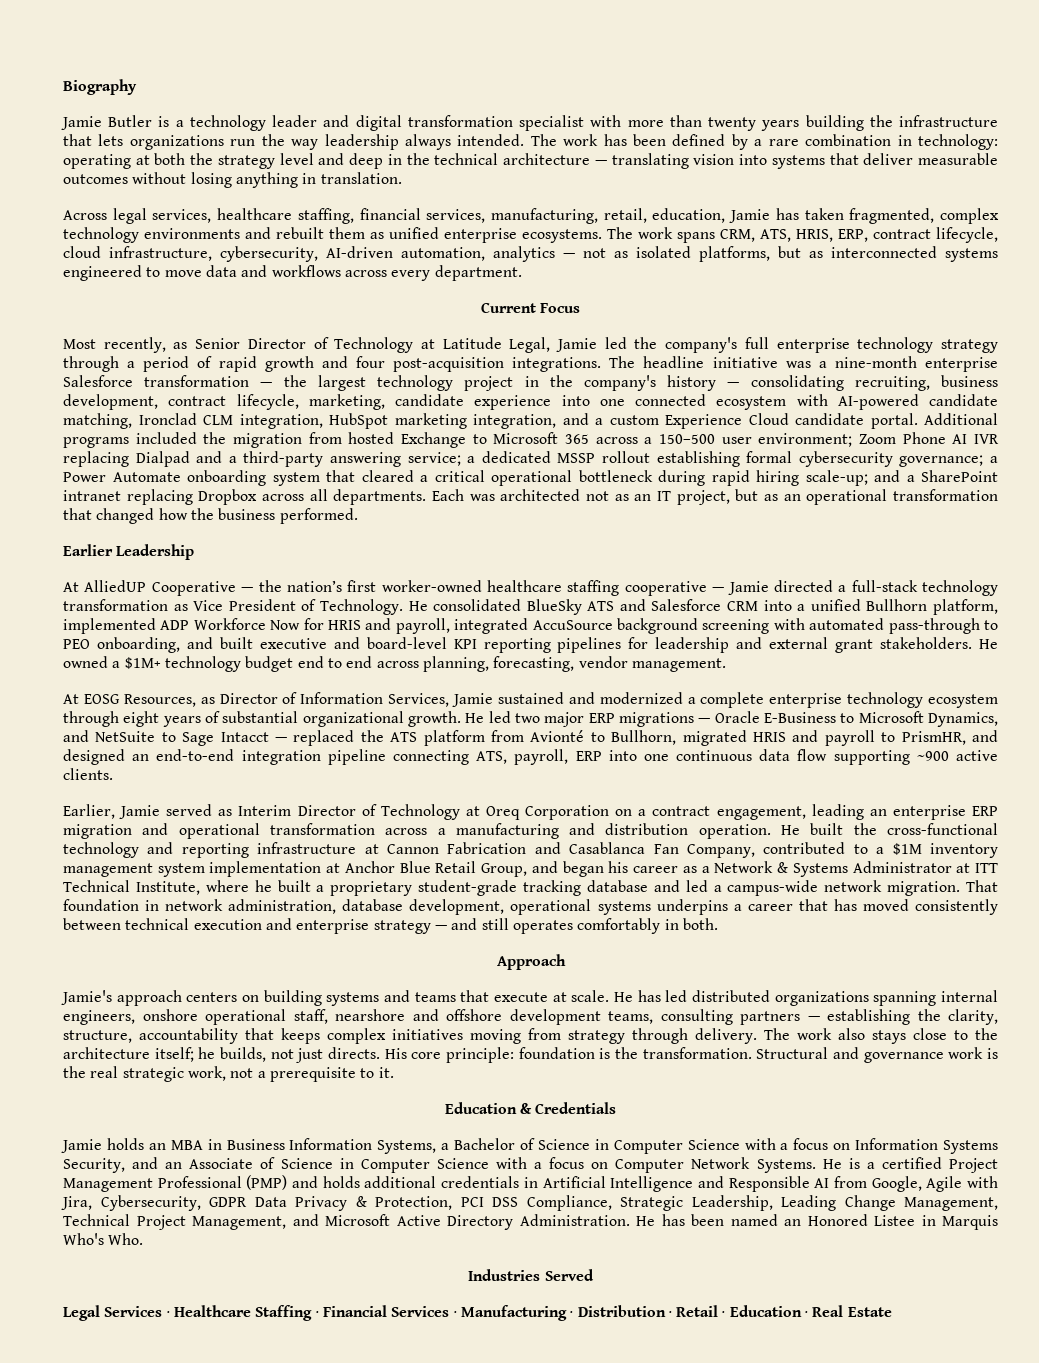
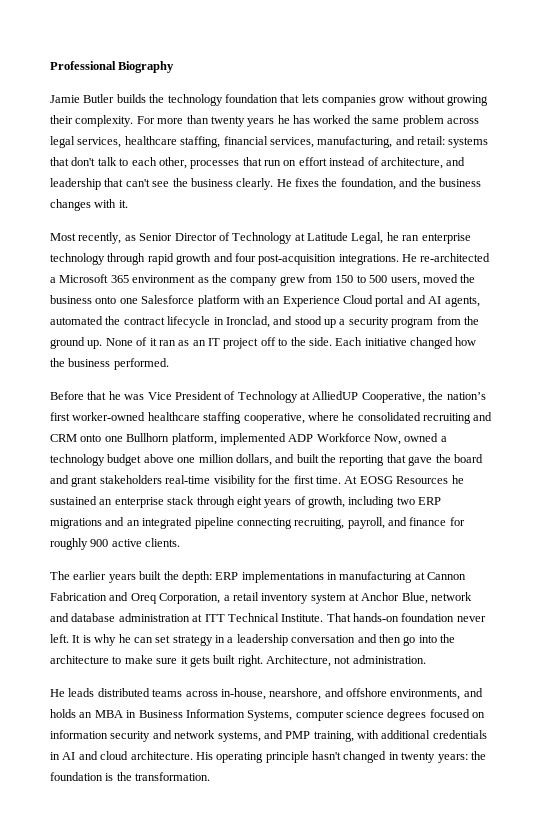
(63, 87) none -> [50,61,116,70] Professional
[158,115,999,131] [63,134,999,150] [63,153,998,169] [63,172,402,188] [63,210,107,220] is a technology leader and digital transformation specialist with more than twenty years building the infrastructure that lets organizations run the way leadership always intended. The work has been defined by a rare combination in technology: operating at both the strategy level and deep in the technical architecture — translating vision into systems that deliver measurable outcomes without losing anything in translation. // Across -> [116,94,489,106] [50,115,479,127] builds the technology foundation that lets companies grow without growing their complexity. For more than twenty years he has worked the same problem across
[603,208,999,224] [63,227,998,243] [63,246,998,262] [63,265,522,281] [480,302,581,313] retail, education, Jamie has taken fragmented, complex technology environments and rebuilt them as unified enterprise ecosystems. The work spans CRM, ATS, HRIS, ERP, contract lifecycle, cloud infrastructure, cybersecurity, AI-driven automation, analytics — not as isolated platforms, but as interconnected systems engineered to move data and workflows across every department. // Current Focus -> [395,136,489,148] [50,157,466,169] [50,178,481,190] [50,199,128,211] and retail: systems that don't talk to each other, processes that run on effort instead of architecture, and leadership that can't see the business clearly. He fixes the foundation, and the business changes with it.
[556,337,999,353] [63,356,213,372] Jamie led the company's full enterprise technology strategy through a period of -> [386,232,471,244] [50,253,146,265] he ran enterprise technology through
[609,356,998,372] [63,375,998,391] [63,394,998,410] [63,413,998,429] [63,432,999,448] [63,451,999,467] [63,470,998,486] [63,489,998,505] [63,508,92,520] The headline initiative was a nine-month enterprise Salesforce transformation — the largest technology project in the company's history — consolidating recruiting, business development, contract lifecycle, marketing, candidate experience into one connected ecosystem with AI-powered candidate matching, Ironclad CLM integration, HubSpot marketing integration, and a custom Experience Cloud candidate portal. Additional programs included the migration from hosted Exchange to Microsoft 365 across a 150–500 user environment; Zoom Phone AI IVR replacing Dialpad and a third-party answering service; a dedicated MSSP rollout establishing formal cybersecurity governance; a Power Automate onboarding system that cleared a critical operational bottleneck during rapid hiring scale-up; and a SharePoint intranet replacing Dropbox across all departments. Each was architected not as an IT project, but as an operational transformation that -> [402,253,491,262] [50,274,476,286] [50,295,480,307] [50,316,479,328] [50,337,407,349] He re-architected a Microsoft 365 environment as the company grew from 150 to 500 users, moved the business onto one Salesforce platform with an Experience Cloud portal and AI agents, automated the contract lifecycle in Ironclad, and stood up a security program from the ground up. None of it ran as an IT project off to the side. Each initiative
[63,544,195,560] [63,580,254,596] Earlier Leadership // At AlliedUP Cooperative — -> [50,391,425,403] Before that he was Vice President of Technology at AlliedUP Cooperative,
[624,580,998,596] [63,599,861,615] cooperative — Jamie directed a full-stack technology transformation as Vice President of Technology. He consolidated BlueSky ATS and Salesforce CRM into a unified -> [243,412,493,424] [50,434,123,442] cooperative, where he consolidated recruiting and CRM onto one
[270,618,998,634] [63,637,998,653] [63,656,726,672] [63,692,998,708] [63,711,999,727] [63,730,998,746] [63,749,998,765] [63,768,113,780] [63,804,998,820] [63,823,998,839] [63,842,998,858] [63,861,998,877] [63,880,998,896] [63,899,998,915] [63,918,718,934] [496,954,566,970] [61,990,998,1006] [63,1009,998,1025] [63,1028,998,1044] [63,1047,998,1063] [63,1066,394,1082] [444,1102,617,1114] [61,1139,102,1153] Now for HRIS and payroll, integrated AccuSource background screening with automated pass-through to PEO onboarding, and built executive and board-level KPI reporting pipelines for leadership and external grant stakeholders. He owned a $1M+ technology budget end to end across planning, forecasting, vendor management. // At EOSG Resources, as Director of Information Services, Jamie sustained and modernized a complete enterprise technology ecosystem through eight years of substantial organizational growth. He led two major ERP migrations — Oracle E-Business to Microsoft Dynamics, and NetSuite to Sage Intacct — replaced the ATS platform from Avionté to Bullhorn, migrated HRIS and payroll to PrismHR, and designed an end-to-end integration pipeline connecting ATS, payroll, ERP into one continuous data flow supporting ~900 active clients. // Earlier, Jamie served as Interim Director of Technology at Oreq Corporation on a contract engagement, leading an enterprise ERP migration and operational transformation across a manufacturing and distribution operation. He built the cross-functional technology and reporting infrastructure at Cannon Fabrication and Casablanca Fan Company, contributed to a $1M inventory management system implementation at Anchor Blue Retail Group, and began his career as a Network & Systems Administrator at ITT Technical Institute, where he built a proprietary student-grade tracking database and led a campus-wide network migration. That foundation in network administration, database development, operational systems underpins a career that has moved consistently between technical execution and enterprise strategy — and still operates comfortably in both. // Approach // Jamie's approach centers on building systems and teams that execute at scale. He has led distributed organizations spanning internal engineers, onshore operational staff, nearshore and offshore development teams, consulting partners — establishing the clarity, structure, accountability that keeps complex initiatives moving from strategy through delivery. The work also stays close to the architecture itself; he builds, not just directs. His core principle: foundation is the transformation. Structural and governance work is the real strategic work, not a prerequisite to it. // Education & Credentials // Jamie -> [374,433,447,445] [50,454,483,466] [50,475,464,487] [50,496,442,508] [50,517,465,529] [50,538,181,550] [50,571,467,583] [50,592,473,604] [50,613,486,622] [50,634,455,646] [50,655,426,667] [50,688,483,700] Now, owned a technology budget above one million dollars, and built the reporting that gave the board and grant stakeholders real-time visibility for the first time. At EOSG Resources he sustained an enterprise stack through eight years of growth, including two ERP migrations and an integrated pipeline connecting recruiting, payroll, and finance for roughly 900 active clients. // The earlier years built the depth: ERP implementations in manufacturing at Cannon Fabrication and Oreq Corporation, a retail inventory system at Anchor Blue, network and database administration at ITT Technical Institute. That hands-on foundation never left. It is why he can set strategy in a leadership conversation and then go into the architecture to make sure it gets built right. Architecture, not administration. // He leads distributed teams across in-house, nearshore, and offshore environments, and
[441,1138,998,1154] [63,1157,999,1173] [63,1175,998,1192] [61,1195,998,1211] [63,1214,998,1230] [63,1233,144,1245] [468,1269,594,1281] [63,1305,892,1321] a Bachelor of Science in Computer Science with a focus on Information Systems Security, and an Associate of Science in Computer Science with a focus on Computer Network Systems. He is a certified Project Management Professional (PMP) and holds additional credentials in Artificial Intelligence and Responsible AI from Google, Agile with Jira, Cybersecurity, GDPR Data Privacy & Protection, PCI DSS Compliance, Strategic Leadership, Leading Change Management, Technical Project Management, and Microsoft Active Directory Administration. He has been named an Honored Listee in Marquis Who's Who. // Industries Served // Legal Services · Healthcare Staffing · Financial Services · Manufacturing · Distribution · Retail · Education · Real Estate -> [295,709,486,721] [50,730,487,742] [50,751,486,763] [50,772,211,781] computer science degrees focused on information security and network systems, and PMP training, with additional credentials in AI and cloud architecture. His operating principle hasn't changed in twenty years: the foundation is the transformation.

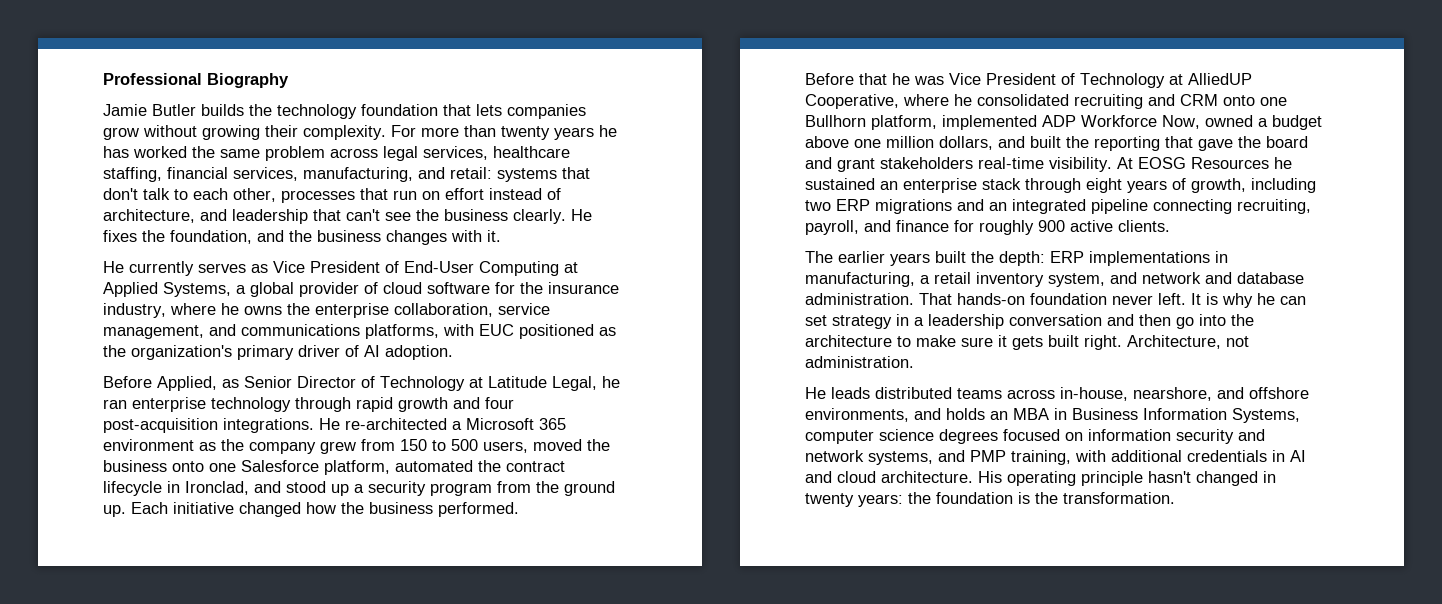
[50,232,122,244] Most recently, -> [103,261,578,276] [103,282,619,297] [103,303,550,318] [103,324,616,339] [103,345,453,360] [103,376,217,391] He currently serves as Vice President of End-User Computing at Applied Systems, a global provider of cloud software for the insurance industry, where he owns the enterprise collaboration, service management, and communications platforms, with EUC positioned as the organization's primary driver of AI adoption. // Before Applied,
[197,295,480,307] platform with an Experience Cloud portal and AI agents, -> [324,460,390,475] platform,
[105,337,332,349] None of it ran as an IT project off to the side. -> (126, 511) none
[428,391,486,400] [50,412,305,424] the nation’s first worker-owned healthcare staffing cooperative, -> (899, 101) none
[50,454,105,466] technology -> (1268, 122) none
[213,475,341,487] visibility for the first time. -> [1049,157,1112,172] visibility.
[339,571,467,583] [50,592,473,604] [50,613,324,622] manufacturing at Cannon Fabrication and Oreq Corporation, a retail inventory system at Anchor Blue, network and database administration at ITT Technical Institute. -> [805,272,1304,287] [805,293,914,305] manufacturing, a retail inventory system, and network and database administration.

